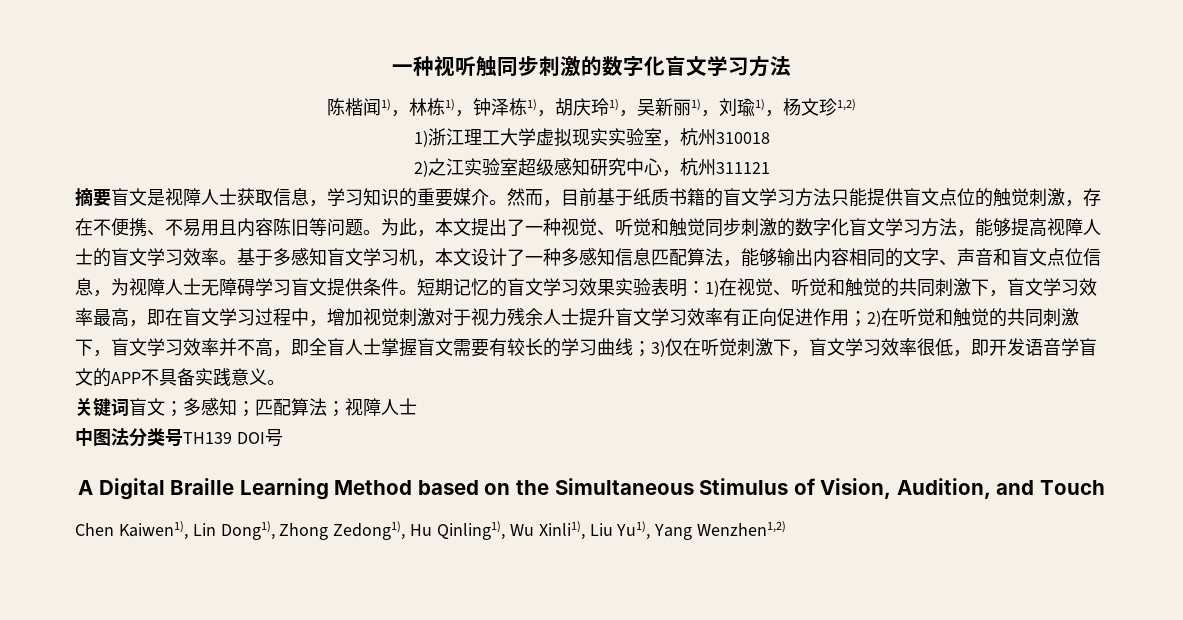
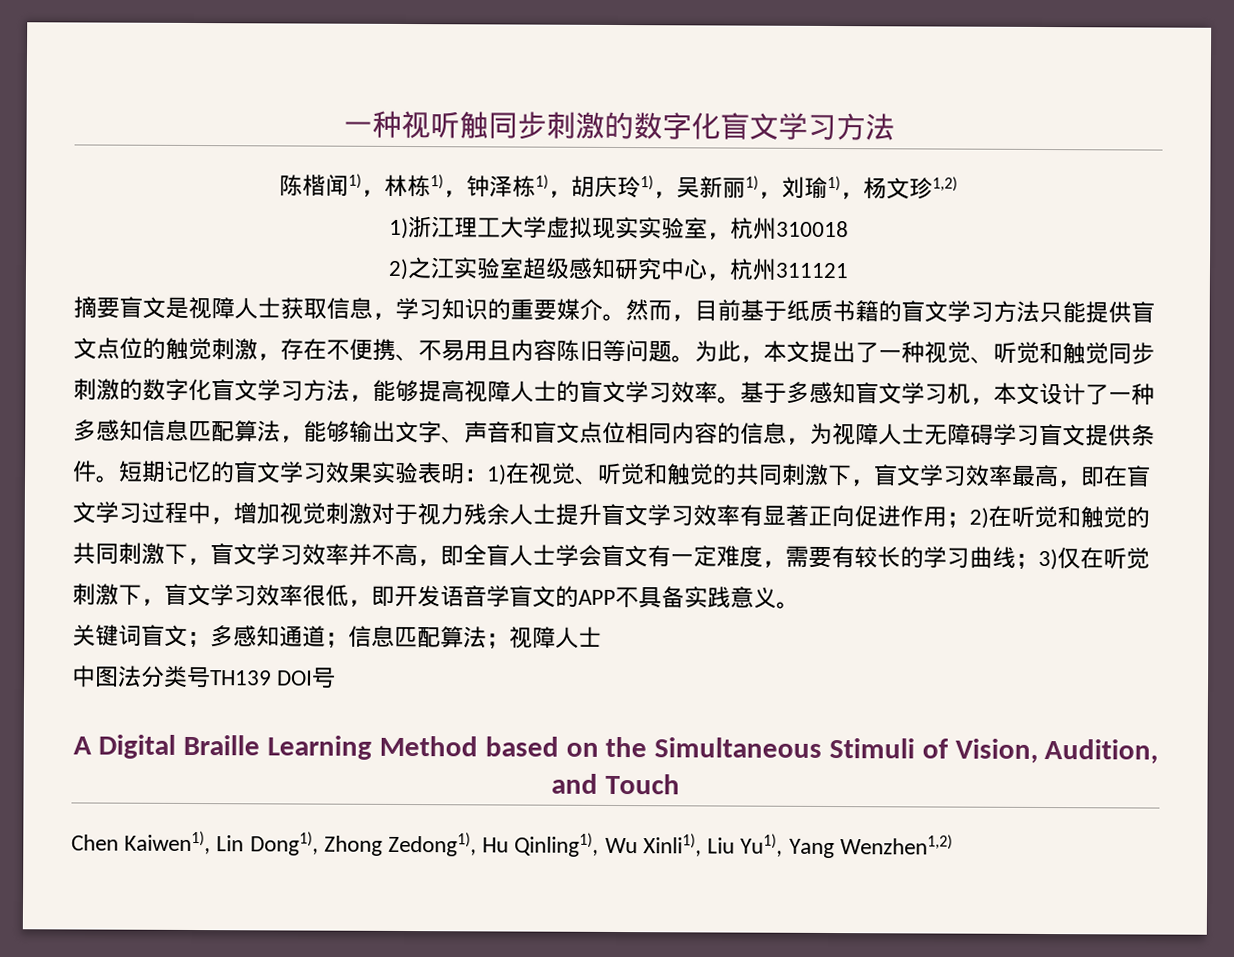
[813,248,903,267] 内容相同的 -> (396, 431) none
(1083, 257) none -> [625,422,741,445] 相同内容的
(741, 317) none -> [762,504,809,527] 显著
[381,338,453,357] 掌握盲文 -> [555,544,786,568] 学会盲文有一定难度，
[237,401,255,417] ； -> [279,625,395,648] 通道；信息
[699,478,789,495] Stimulus -> [828,738,915,759] Stimuli

